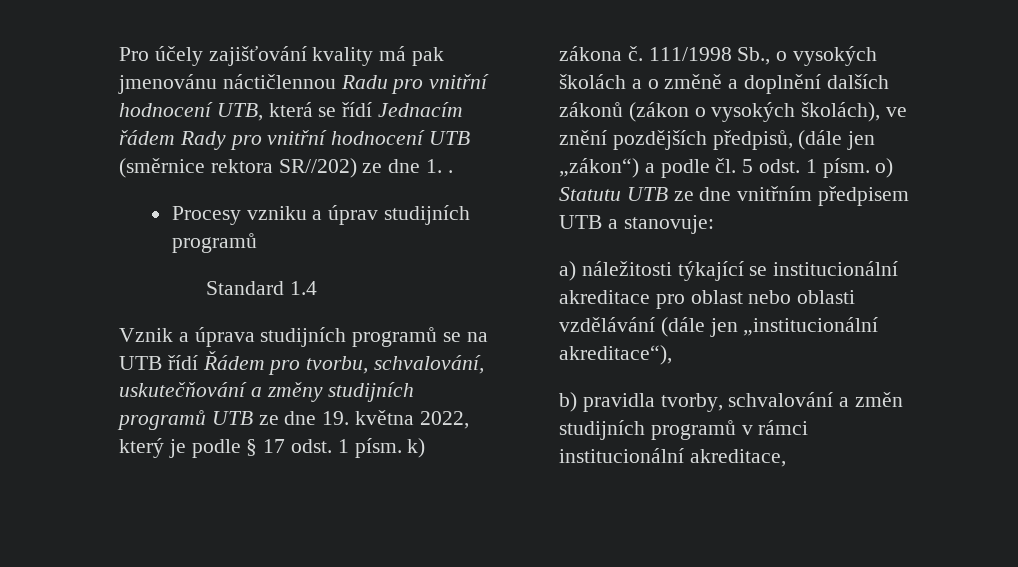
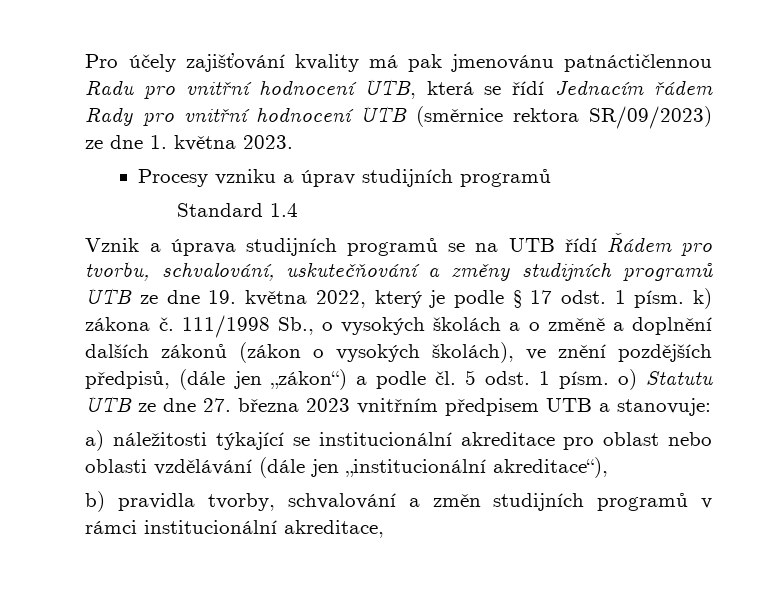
[222,74,336,89] náctičlennou -> [564,54,712,72] patnáctičlennou
[278,158,357,178] SR//202) -> [589,106,712,129] SR/09/2023)
[447,170,453,173] . -> [174,135,294,151] května 2023.
(732, 194) none -> [203,398,351,412] 27. března 2023

